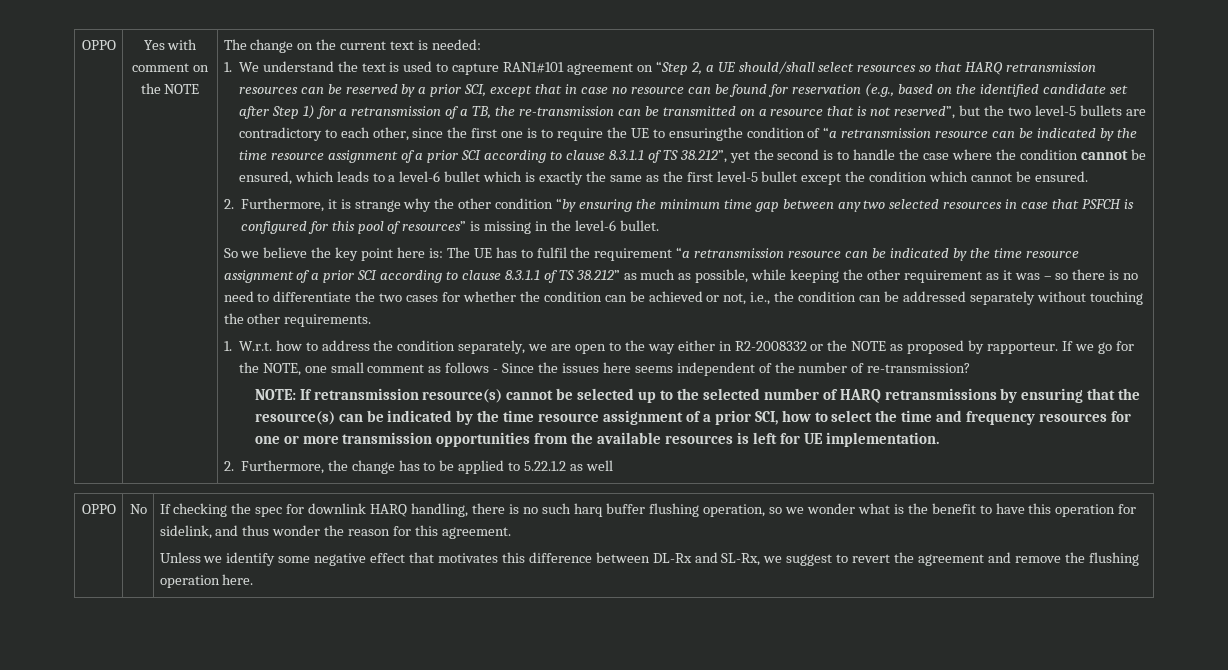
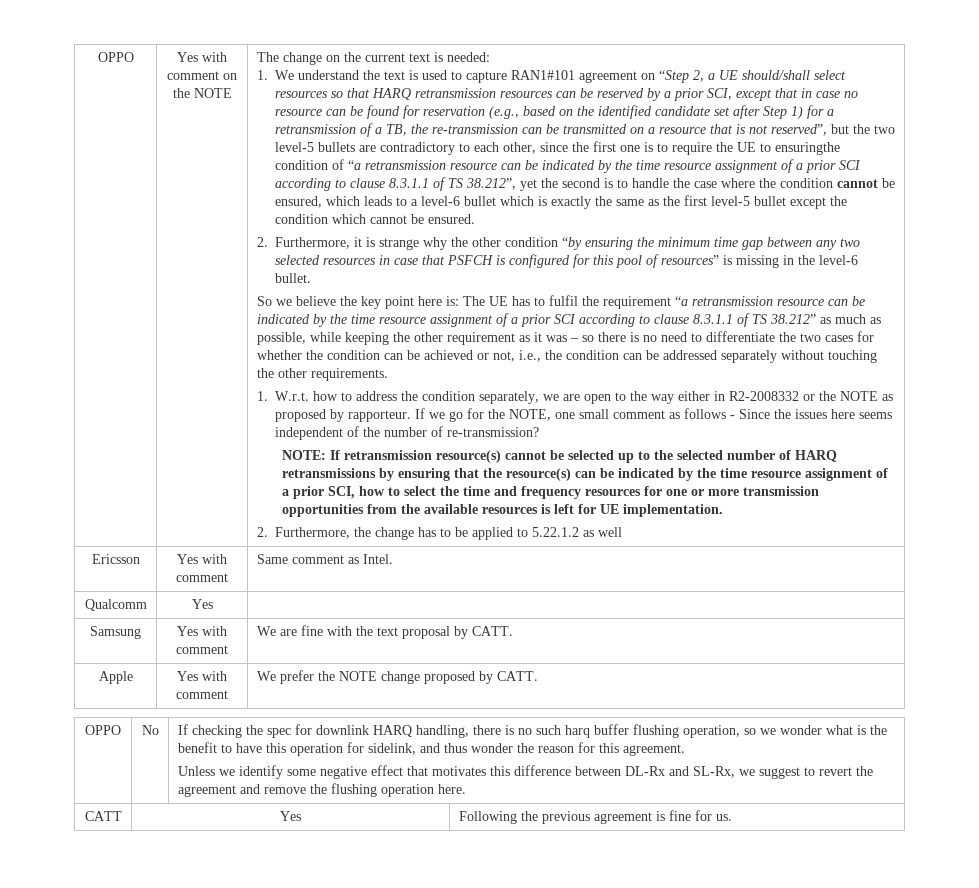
(613, 465) none -> [91,554,140,564] [177,554,227,564] [176,573,228,582] [256,554,393,564] [84,599,147,611] [191,599,213,609] [90,626,141,639] [177,626,227,636] [176,645,228,654] [256,625,513,639] [98,671,133,684] [177,671,227,681] [176,690,228,699] [256,670,538,684] // Ericsson | Yes with comment | Same comment as Intel. // Qualcomm | Yes | // Samsung | Yes with comment | We are fine with the text proposal by CATT. // Apple | Yes with comment | We prefer the NOTE change proposed by CATT.
(254, 579) none -> [84,811,122,821] [280,811,301,821] [458,810,732,824] // CATT | Yes | Following the previous agreement is fine for us.

